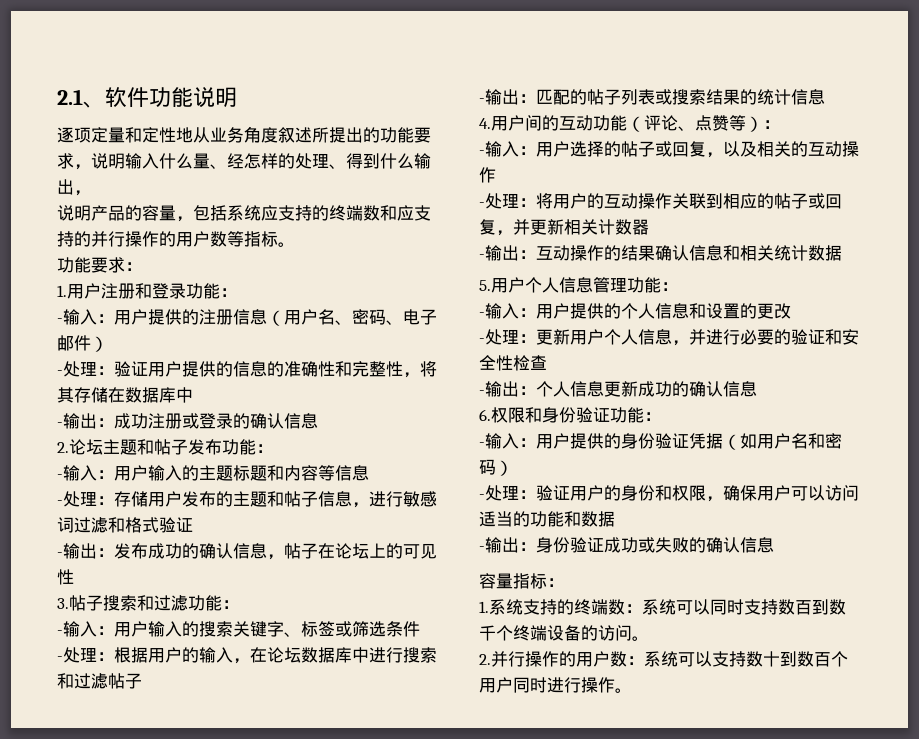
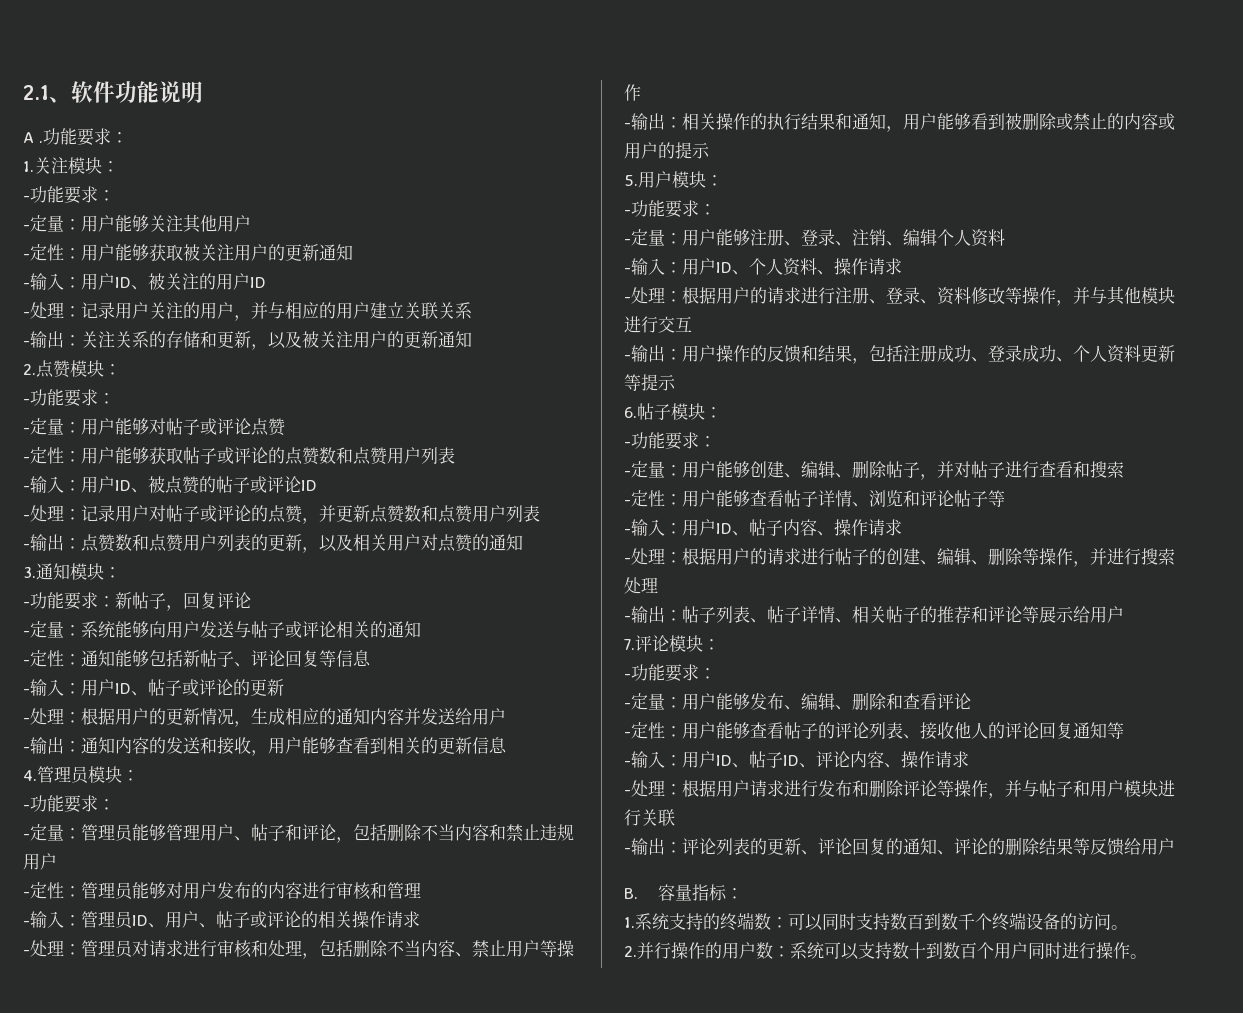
[57,126,431,143] [57,153,431,170] [57,179,91,196] [57,205,431,222] [57,231,295,247] [57,257,142,273] [57,283,237,299] [57,309,437,326] [57,335,108,352] [57,361,437,378] [57,387,193,403] [57,413,318,429] [57,439,273,455] [57,465,369,481] [57,491,437,508] [57,517,193,533] [57,543,437,560] [57,569,74,585] [57,595,239,611] [57,621,420,637] [57,647,437,664] [57,673,142,689] [479,89,825,105] [479,115,780,132] [479,141,859,158] [479,167,496,183] [479,193,842,209] [479,219,649,236] [479,245,842,261] [479,277,678,293] [479,303,791,319] [479,329,859,346] [479,355,547,371] [479,381,757,397] [479,407,661,423] [479,433,842,450] [479,459,513,476] [479,485,859,502] [479,511,615,527] [479,537,774,553] 逐项定量和定性地从业务角度叙述所提出的功能要求，说明输入什么量、经怎样的处理、得到什么输出， // 说明产品的容量，包括系统应支持的终端数和应支持的并行操作的用户数等指标。 // 功能要求： // 1.用户注册和登录功能： // -输入：用户提供的注册信息（用户名、密码、电子邮件） // -处理：验证用户提供的信息的准确性和完整性，将其存储在数据库中 // -输出：成功注册或登录的确认信息 // 2.论坛主题和帖子发布功能： // -输入：用户输入的主题标题和内容等信息 // -处理：存储用户发布的主题和帖子信息，进行敏感词过滤和格式验证 // -输出：发布成功的确认信息，帖子在论坛上的可见性 // 3.帖子搜索和过滤功能： // -输入：用户输入的搜索关键字、标签或筛选条件 // -处理：根据用户的输入，在论坛数据库中进行搜索和过滤帖子 // -输出：匹配的帖子列表或搜索结果的统计信息 // 4.用户间的互动功能（评论、点赞等）： // -输入：用户选择的帖子或回复，以及相关的互动操作 // -处理：将用户的互动操作关联到相应的帖子或回复，并更新相关计数器 // -输出：互动操作的结果确认信息和相关统计数据 // 5.用户个人信息管理功能： // -输入：用户提供的个人信息和设置的更改 // -处理：更新用户个人信息，并进行必要的验证和安全性检查 // -输出：个人信息更新成功的确认信息 // 6.权限和身份验证功能： // -输入：用户提供的身份验证凭据（如用户名和密码） // -处理：验证用户的身份和权限，确保用户可以访问适当的功能和数据 // -输出：身份验证成功或失败的确认信息 // -> [23,128,128,146] [23,157,119,174] [23,186,115,204] [23,214,251,233] [23,244,353,261] [23,273,266,290] [23,302,472,321] [23,331,472,350] [23,360,121,378] [23,389,115,407] [23,418,286,436] [23,447,455,465] [23,476,317,494] [23,505,540,524] [23,534,523,553] [23,563,121,580] [23,592,251,611] [23,621,421,638] [23,650,371,667] [23,679,284,696] [23,708,506,727] [23,737,507,756] [23,766,139,784] [23,795,115,813] [23,823,574,843] [23,853,57,870] [23,882,421,900] [23,911,420,929] [23,939,574,959] [624,84,641,101] [624,112,1175,132] [624,142,710,159] [624,171,723,188] [624,200,716,218] [624,229,1005,247] [624,258,902,276] [624,286,1175,306] [624,316,692,333] [624,345,1175,364] [624,374,676,391] [624,403,722,420] [624,432,716,450] [624,460,1124,480] [624,490,1005,507] [624,519,902,536] [624,547,1175,567] [624,577,658,594] [624,606,1124,624] [624,635,720,652] [624,664,716,682] [624,692,971,710] [624,722,1124,740] [624,751,969,768] [624,779,1175,799] [624,809,675,826] [624,837,1175,856] [624,888,638,899] A .功能要求： // 1.关注模块： // -功能要求： // -定量：用户能够关注其他用户 // -定性：用户能够获取被关注用户的更新通知 // -输入：用户ID、被关注的用户ID // -处理：记录用户关注的用户，并与相应的用户建立关联关系 // -输出：关注关系的存储和更新，以及被关注用户的更新通知 // 2.点赞模块： // -功能要求： // -定量：用户能够对帖子或评论点赞 // -定性：用户能够获取帖子或评论的点赞数和点赞用户列表 // -输入：用户ID、被点赞的帖子或评论ID // -处理：记录用户对帖子或评论的点赞，并更新点赞数和点赞用户列表 // -输出：点赞数和点赞用户列表的更新，以及相关用户对点赞的通知 // 3.通知模块： // -功能要求：新帖子，回复评论 // -定量：系统能够向用户发送与帖子或评论相关的通知 // -定性：通知能够包括新帖子、评论回复等信息 // -输入：用户ID、帖子或评论的更新 // -处理：根据用户的更新情况，生成相应的通知内容并发送给用户 // -输出：通知内容的发送和接收，用户能够查看到相关的更新信息 // 4.管理员模块： // -功能要求： // -定量：管理员能够管理用户、帖子和评论，包括删除不当内容和禁止违规用户 // -定性：管理员能够对用户发布的内容进行审核和管理 // -输入：管理员ID、用户、帖子或评论的相关操作请求 // -处理：管理员对请求进行审核和处理，包括删除不当内容、禁止用户等操作 // -输出：相关操作的执行结果和通知，用户能够看到被删除或禁止的内容或用户的提示 // 5.用户模块： // -功能要求： // -定量：用户能够注册、登录、注销、编辑个人资料 // -输入：用户ID、个人资料、操作请求 // -处理：根据用户的请求进行注册、登录、资料修改等操作，并与其他模块进行交互 // -输出：用户操作的反馈和结果，包括注册成功、登录成功、个人资料更新等提示 // 6.帖子模块： // -功能要求： // -定量：用户能够创建、编辑、删除帖子，并对帖子进行查看和搜索 // -定性：用户能够查看帖子详情、浏览和评论帖子等 // -输入：用户ID、帖子内容、操作请求 // -处理：根据用户的请求进行帖子的创建、编辑、删除等操作，并进行搜索处理 // -输出：帖子列表、帖子详情、相关帖子的推荐和评论等展示给用户 // 7.评论模块： // -功能要求： // -定量：用户能够发布、编辑、删除和查看评论 // -定性：用户能够查看帖子的评论列表、接收他人的评论回复通知等 // -输入：用户ID、帖子ID、评论内容、操作请求 // -处理：根据用户请求进行发布和删除评论等操作，并与帖子和用户模块进行关联 // -输出：评论列表的更新、评论回复的通知、评论的删除结果等反馈给用户 // B.
[642,599,676,615] 系统 -> (788, 922) none

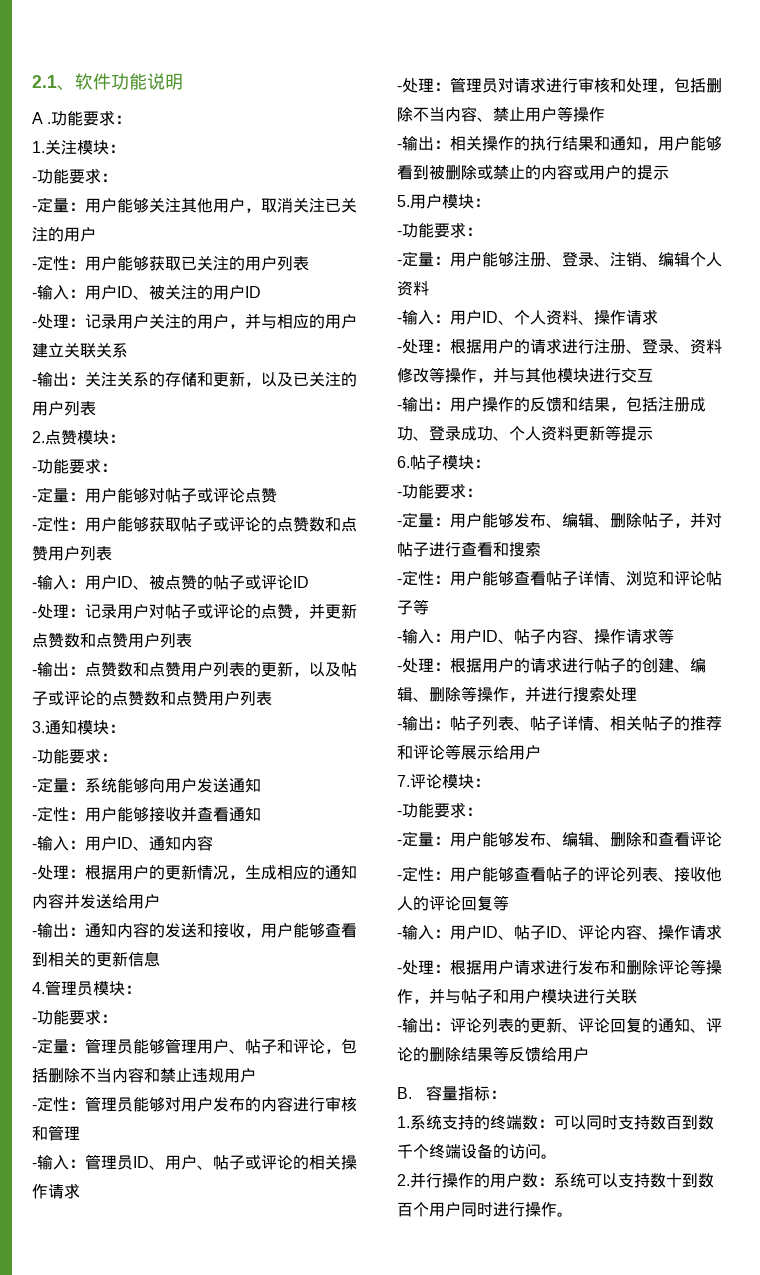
[23,244,353,261] // -定性：用户能够获取被关注用户的更新通知 -> [245,198,357,213] [32,227,96,242] [32,255,309,271] ，取消关注已关注的用户 // -定性：用户能够获取已关注的用户列表
[302,331,472,348] 被关注用户的更新通知 -> [293,372,357,387] [32,401,96,416] 已关注的用户列表
[353,534,523,552] 相关用户对点赞的通知 -> [341,662,357,677] [32,690,272,706] 帖子或评论的点赞数和点赞用户列表
[115,592,251,611] 新帖子，回复评论 -> (117, 757) none
[234,621,387,638] 与帖子或评论相关的 -> (229, 785) none
[81,650,371,667] [23,679,284,696] 通知能够包括新帖子、评论回复等信息 // -输入：用户ID、帖子或评论的更新 -> [85,806,261,822] [32,835,213,851] 用户能够接收并查看通知 // -输入：用户ID、通知内容
[750,461,784,478] 创建 -> [514,512,546,528] 发布
(902, 527) none -> [658,628,674,644] 等
[1073,722,1107,739] 通知 -> (493, 903) none

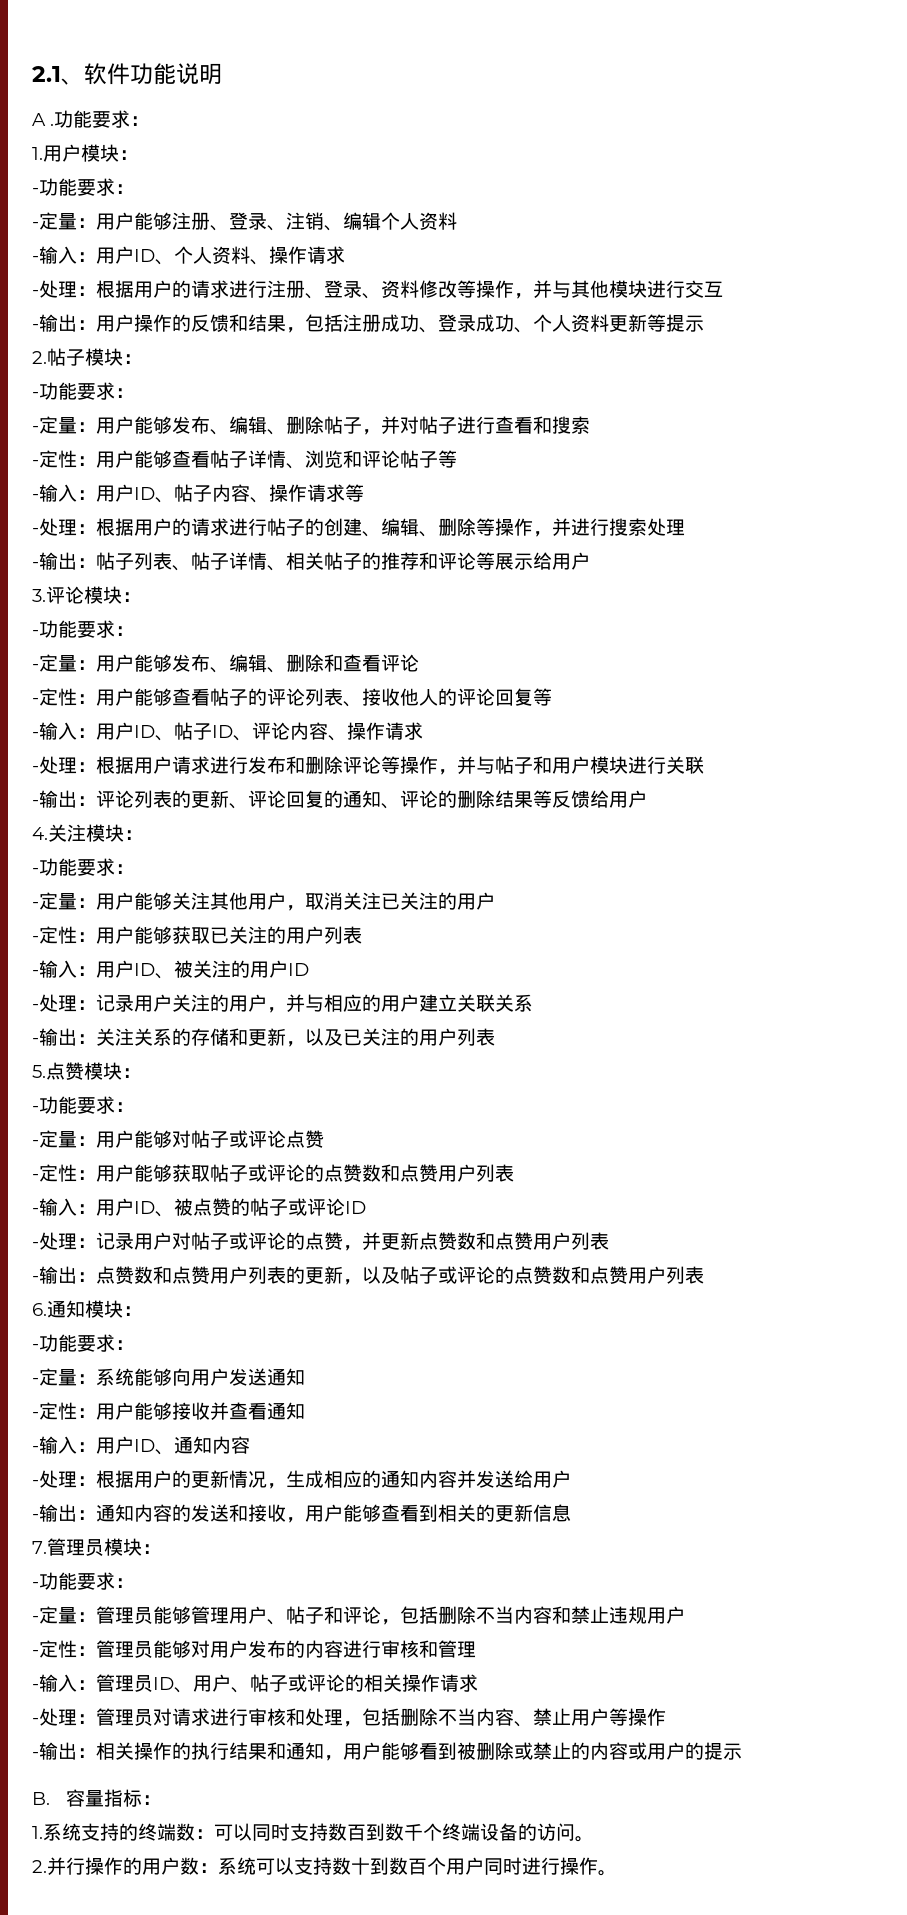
(45, 147) none -> [43,144,138,162] [32,178,134,196] [32,212,457,231] [32,246,345,265] [32,280,723,299] [32,314,704,333] [32,348,142,366] [32,382,134,400] [32,416,590,435] [32,450,457,469] [32,484,364,503] [32,518,685,537] [32,552,590,571] [32,586,141,604] [32,620,134,638] [32,654,419,673] [32,688,552,707] [32,722,423,741] [32,756,704,775] [32,790,647,809] [32,827,48,840] 用户模块： // -功能要求： // -定量：用户能够注册、登录、注销、编辑个人资料 // -输入：用户ID、个人资料、操作请求 // -处理：根据用户的请求进行注册、登录、资料修改等操作，并与其他模块进行交互 // -输出：用户操作的反馈和结果，包括注册成功、登录成功、个人资料更新等提示 // 2.帖子模块： // -功能要求： // -定量：用户能够发布、编辑、删除帖子，并对帖子进行查看和搜索 // -定性：用户能够查看帖子详情、浏览和评论帖子等 // -输入：用户ID、帖子内容、操作请求等 // -处理：根据用户的请求进行帖子的创建、编辑、删除等操作，并进行搜索处理 // -输出：帖子列表、帖子详情、相关帖子的推荐和评论等展示给用户 // 3.评论模块： // -功能要求： // -定量：用户能够发布、编辑、删除和查看评论 // -定性：用户能够查看帖子的评论列表、接收他人的评论回复等 // -输入：用户ID、帖子ID、评论内容、操作请求 // -处理：根据用户请求进行发布和删除评论等操作，并与帖子和用户模块进行关联 // -输出：评论列表的更新、评论回复的通知、评论的删除结果等反馈给用户 // 4.
[32,431,45,443] 2. -> [32,1065,46,1078] 5.
[32,721,45,733] 3. -> [32,1303,47,1316] 6.
[32,982,45,994] 4. -> [32,1541,47,1554] 7.
[397,194,490,209] [397,222,482,238] [397,251,722,267] [397,281,429,296] [397,309,658,325] [397,338,722,354] [397,367,653,383] [397,396,706,412] [397,425,653,441] [397,455,490,470] [397,483,482,499] [397,512,722,528] [397,542,541,557] [397,570,722,586] [397,599,429,615] [397,628,674,644] [397,657,706,673] [397,686,637,702] [397,716,722,731] [397,744,541,760] [397,774,490,789] [397,802,482,818] [397,831,722,847] [397,866,722,882] [397,895,509,911] [397,924,722,940] [397,959,722,975] [397,988,637,1004] [397,1017,722,1033] [397,1046,589,1062] // 5.用户模块： // -功能要求： // -定量：用户能够注册、登录、注销、编辑个人资料 // -输入：用户ID、个人资料、操作请求 // -处理：根据用户的请求进行注册、登录、资料修改等操作，并与其他模块进行交互 // -输出：用户操作的反馈和结果，包括注册成功、登录成功、个人资料更新等提示 // 6.帖子模块： // -功能要求： // -定量：用户能够发布、编辑、删除帖子，并对帖子进行查看和搜索 // -定性：用户能够查看帖子详情、浏览和评论帖子等 // -输入：用户ID、帖子内容、操作请求等 // -处理：根据用户的请求进行帖子的创建、编辑、删除等操作，并进行搜索处理 // -输出：帖子列表、帖子详情、相关帖子的推荐和评论等展示给用户 // 7.评论模块： // -功能要求： // -定量：用户能够发布、编辑、删除和查看评论 // -定性：用户能够查看帖子的评论列表、接收他人的评论回复等 // -输入：用户ID、帖子ID、评论内容、操作请求 // -处理：根据用户请求进行发布和删除评论等操作，并与帖子和用户模块进行关联 // -输出：评论列表的更新、评论回复的通知、评论的删除结果等反馈给用户 -> (742, 1751) none

